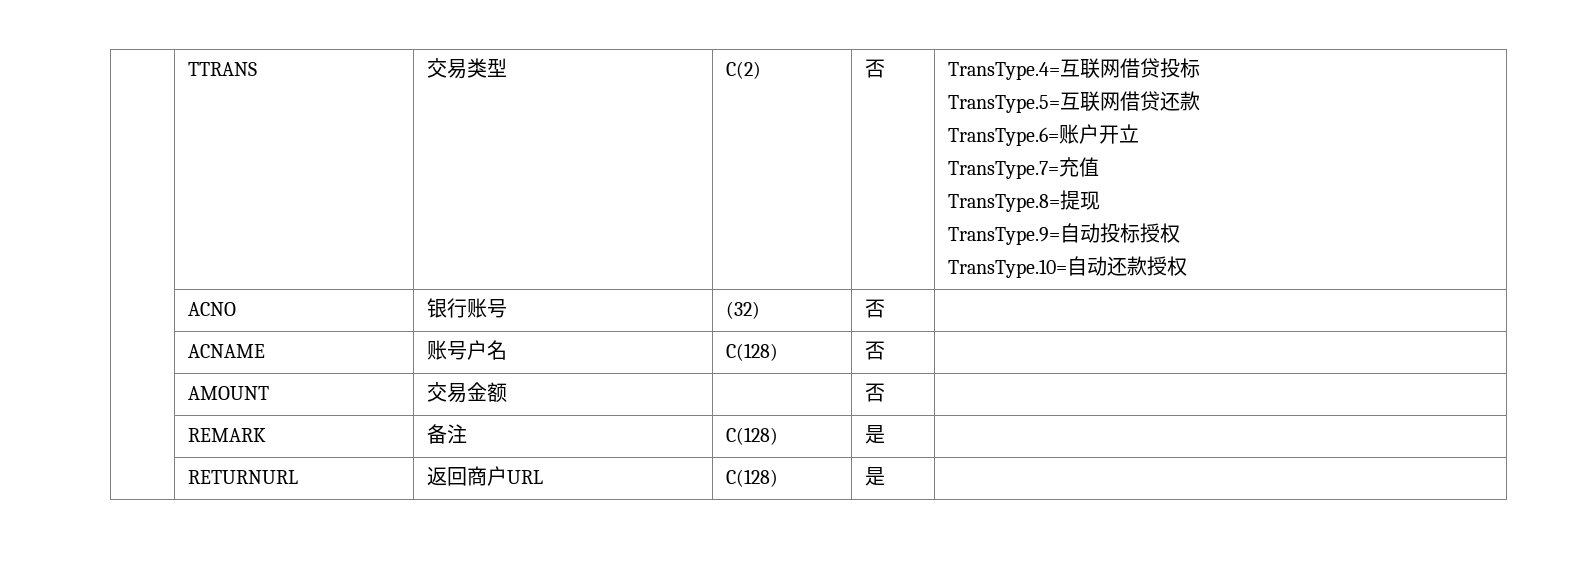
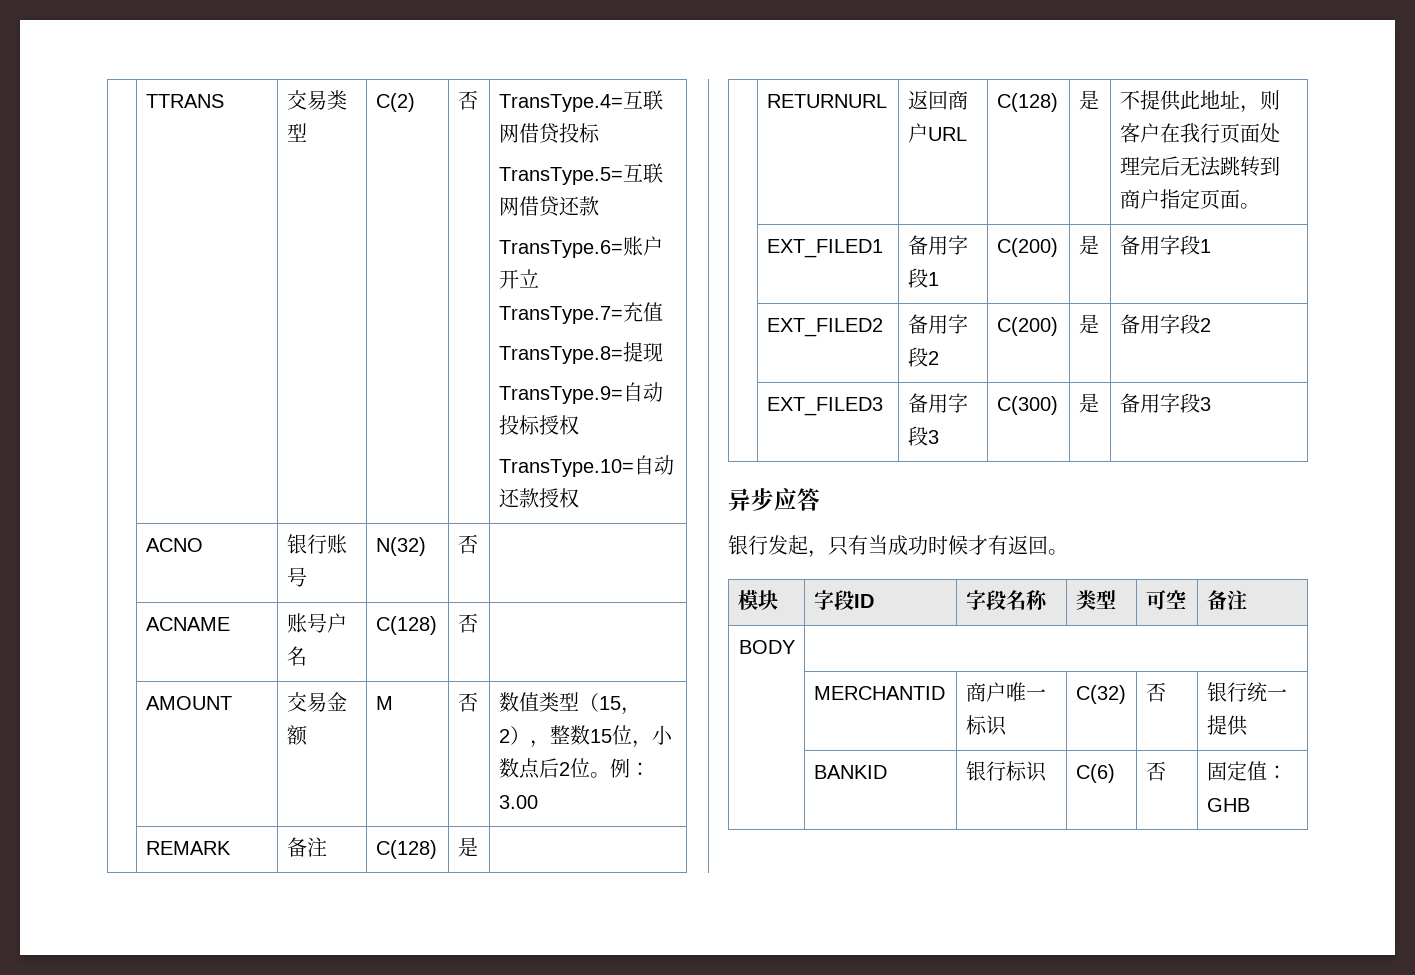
[725,301,760,319] (32) -> [375,537,426,556] N(32)
[864,383,885,402] | 否 | -> [375,696,393,710] [457,692,478,712] [498,692,641,715] [498,725,673,748] [498,758,650,779] [498,795,538,809] M | 否 | 数值类型（15，2），整数15位，小数点后2位。例：3.00
(885, 476) none -> [1119,90,1280,113] [1119,123,1280,143] [1119,156,1280,177] [1119,189,1260,209] [766,239,883,258] [907,235,968,255] [907,268,939,288] [996,238,1058,257] [1078,235,1099,255] [1119,235,1211,255] [766,318,883,337] [907,314,968,334] [907,347,939,367] [996,317,1058,336] [1078,314,1099,334] [1119,314,1211,334] [766,397,883,416] [907,393,968,413] [907,426,939,446] [996,396,1058,415] [1078,393,1099,413] [1119,393,1211,413] [728,488,820,511] [728,535,1068,558] [737,590,778,610] [813,590,874,610] [965,590,1048,610] [1075,590,1116,610] [1145,590,1186,610] [1206,590,1247,610] [738,640,795,654] [813,686,945,700] [965,682,1046,702] [965,715,1007,736] [1075,685,1126,704] [1145,682,1166,702] [1206,682,1287,702] [1206,715,1248,736] [813,765,887,779] [965,761,1047,782] [1075,764,1115,783] [1145,761,1166,781] [1206,761,1287,781] [1206,798,1250,812] 不提供此地址，则客户在我行页面处理完后无法跳转到商户指定页面。 // | EXT_FILED1 | 备用字段1 | C(200) | 是 | 备用字段1 // | EXT_FILED2 | 备用字段2 | C(200) | 是 | 备用字段2 // | EXT_FILED3 | 备用字段3 | C(300) | 是 | 备用字段3 // 异步应答 // 银行发起，只有当成功时候才有返回。 // 模块 | 字段ID | 字段名称 | 类型 | 可空 | 备注 // BODY | // | MERCHANTID | 商户唯一标识 | C(32) | 否 | 银行统一提供 // | BANKID | 银行标识 | C(6) | 否 | 固定值：GHB

